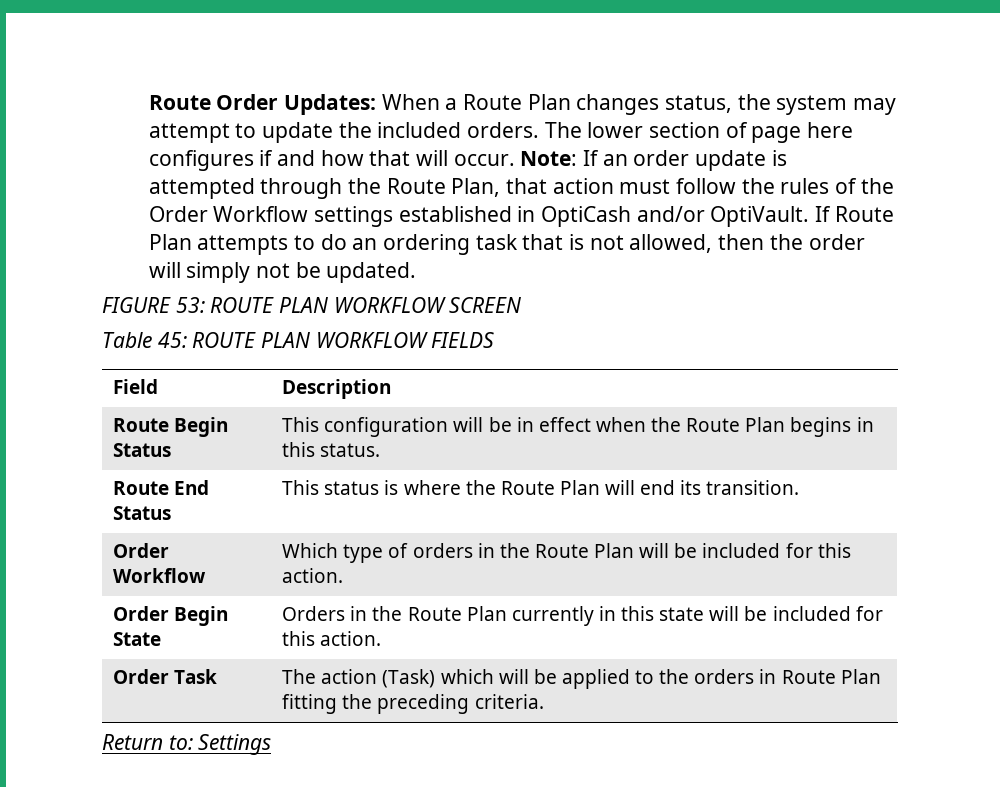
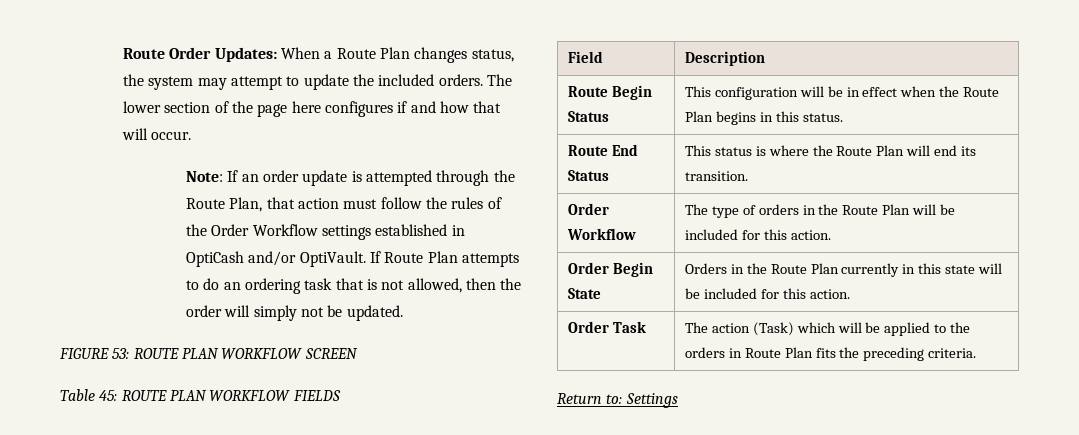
(748, 130) none -> [231,101,253,113] the
(515, 160) none -> (192, 135) //
[282,543,339,558] Which -> [684,204,708,215] The
[282,694,338,714] fitting -> [815,348,836,358] fits

